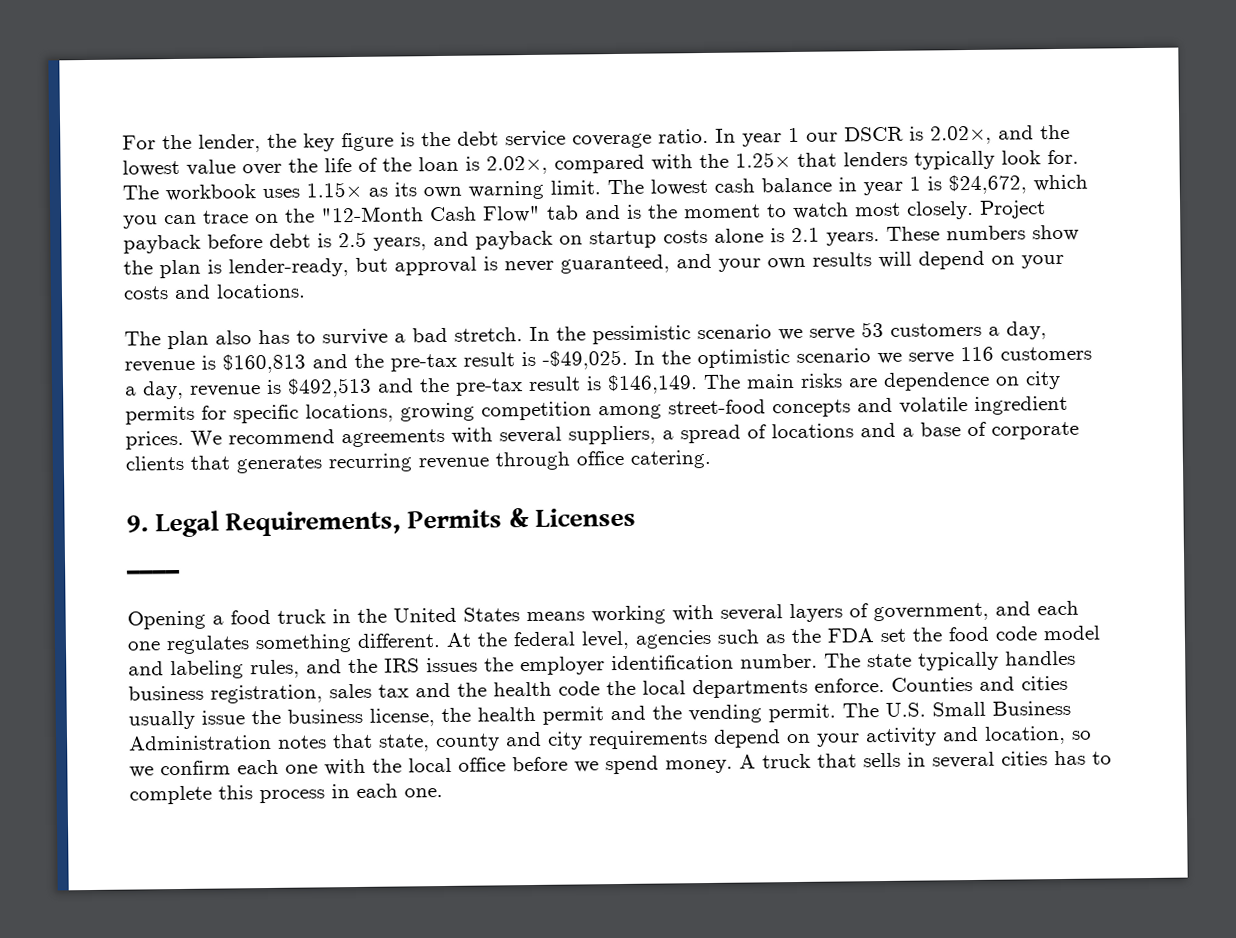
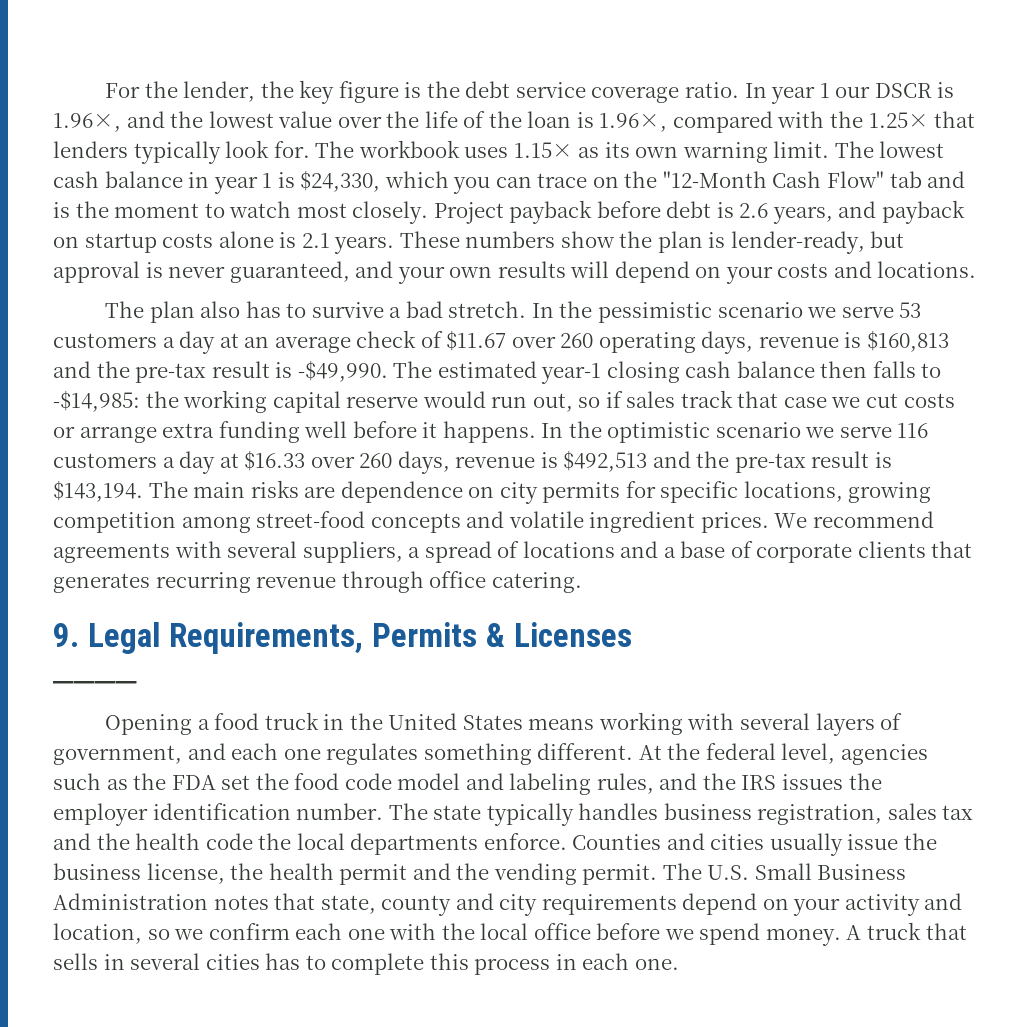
[930,125,992,145] 2.02×, -> [53,113,121,132] 1.96×,
[486,155,548,175] 2.02×, -> [599,113,668,132] 1.96×,
[948,174,1027,195] $24,672, -> [300,170,381,192] $24,330,
[338,231,367,248] 2.5 -> [739,203,769,218] 2.6
[1006,321,1047,340] day, -> [179,330,754,354] day at an average check of $11.67 over 260 operating days,
[542,349,628,370] -$49,025. -> [297,360,942,384] [53,390,955,413] [53,421,536,443] -$49,990. The estimated year-1 closing cash balance then falls to -$14,985: the working capital reserve would run out, so if sales track that case we cut costs or arrange extra funding well before it happens.
[142,380,184,400] day, -> [179,450,450,474] day at $16.33 over 260 days,
[607,374,698,395] $146,149. -> [53,480,143,502] $143,194.

